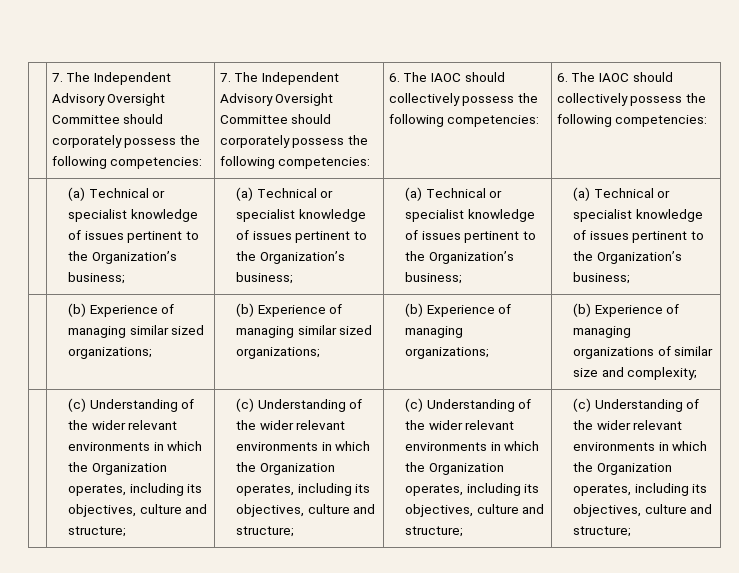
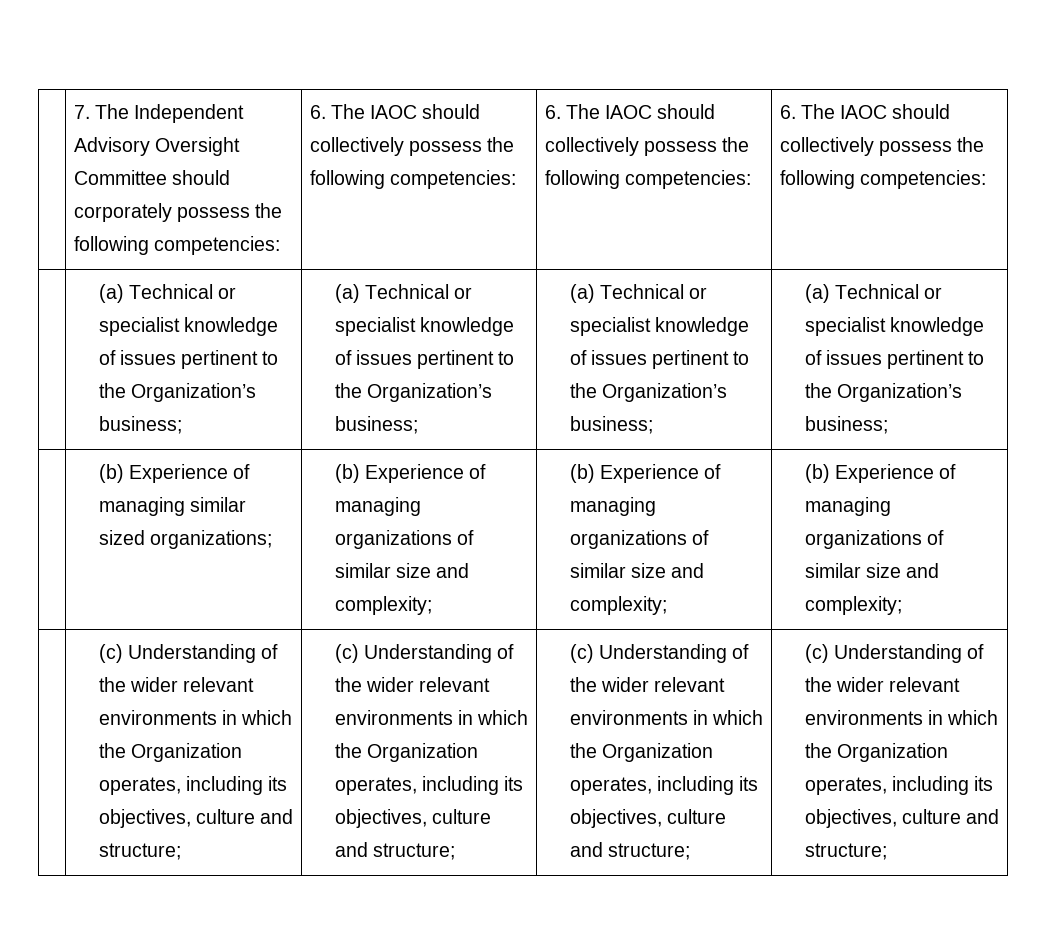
[219,72,340,85] [219,93,334,106] [219,114,332,124] [219,135,290,148] 7. The Independent Advisory Oversight Committee should corporately -> [309,104,481,119] [309,137,404,156] 6. The IAOC should collectively
[297,325,373,335] [235,347,320,359] [404,303,512,317] [404,326,463,338] [404,347,489,359] similar sized organizations; | (b) Experience of managing organizations; -> [334,530,474,549] [334,563,470,578] [334,596,432,615] [569,464,722,483] [569,497,656,516] [569,530,709,549] [569,563,705,578] [569,596,667,615] organizations of similar size and complexity; | (b) Experience of managing organizations of similar size and complexity;

